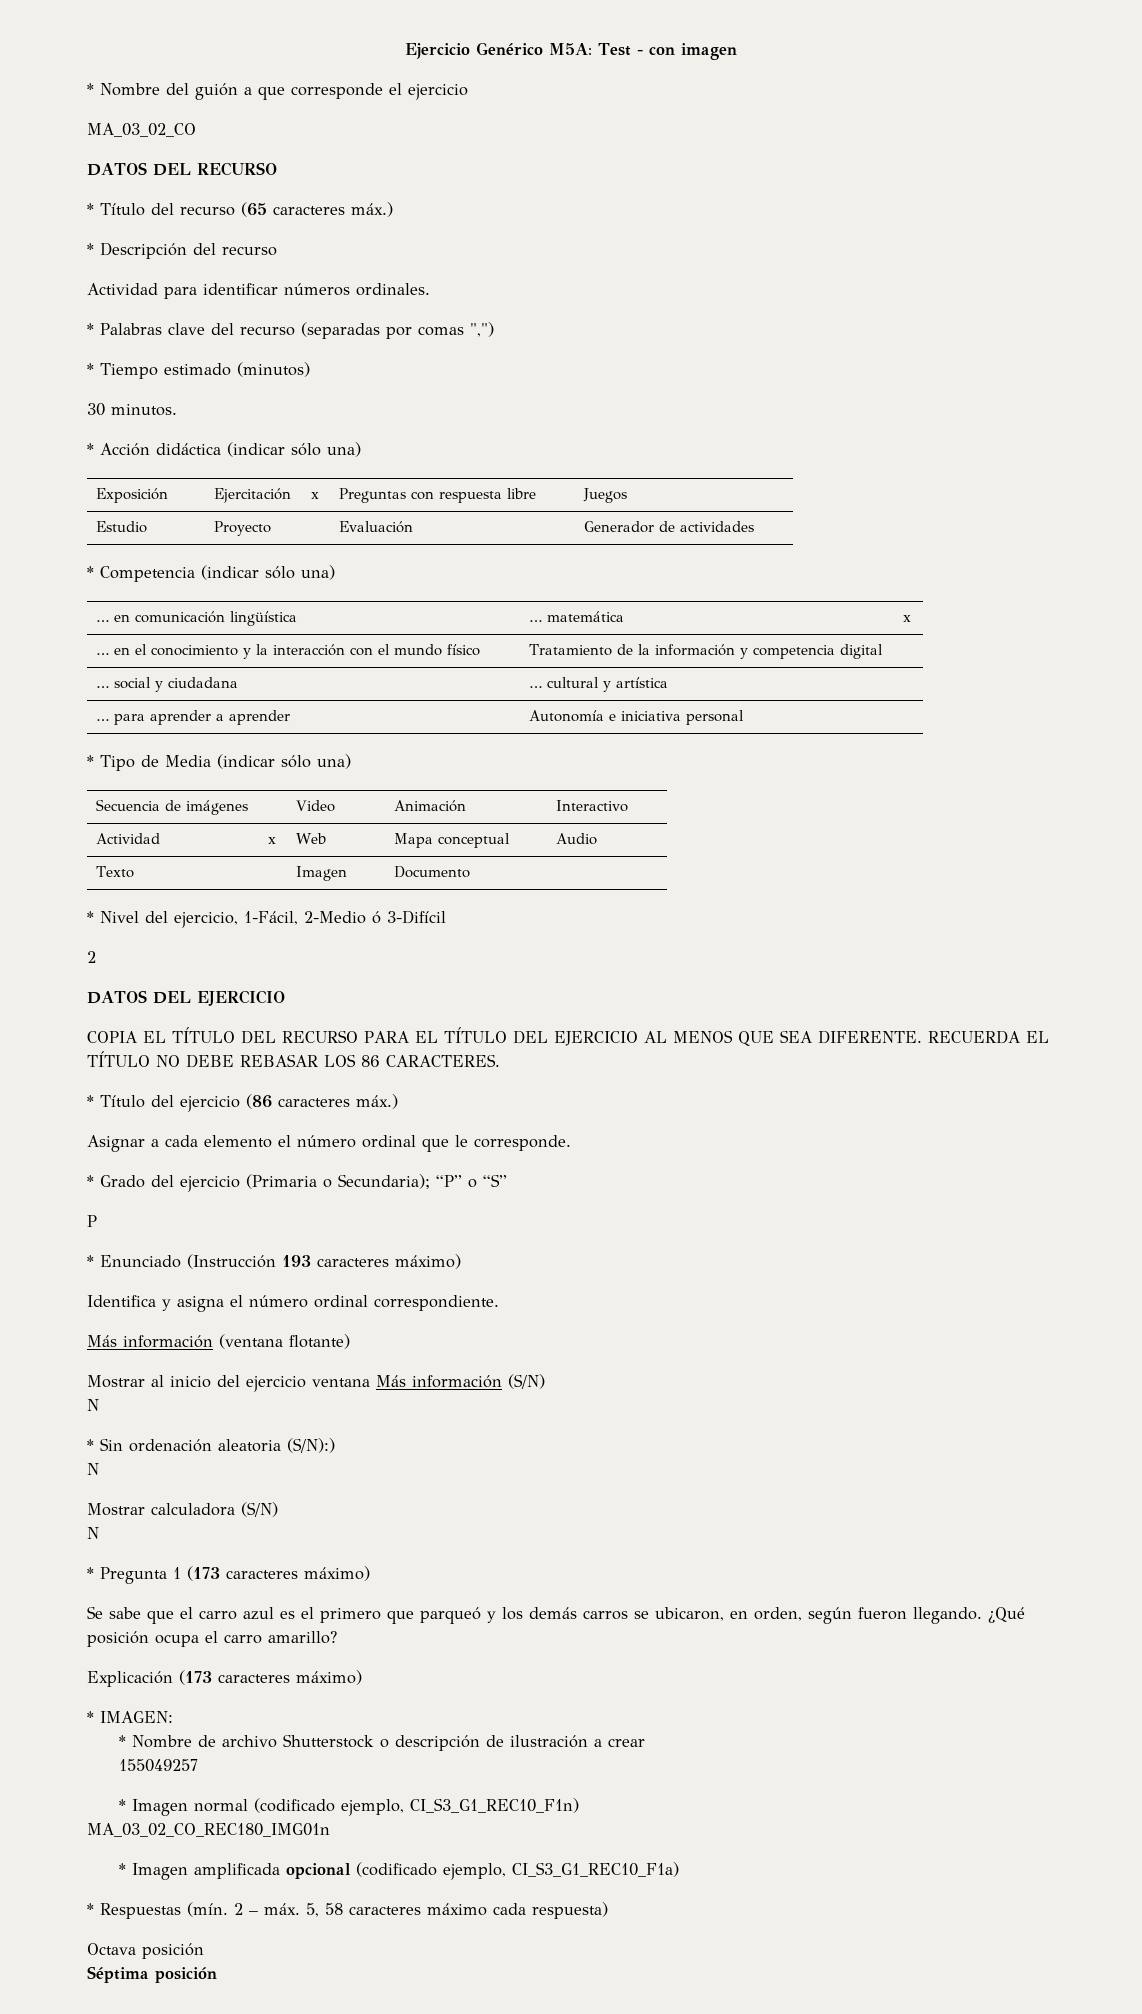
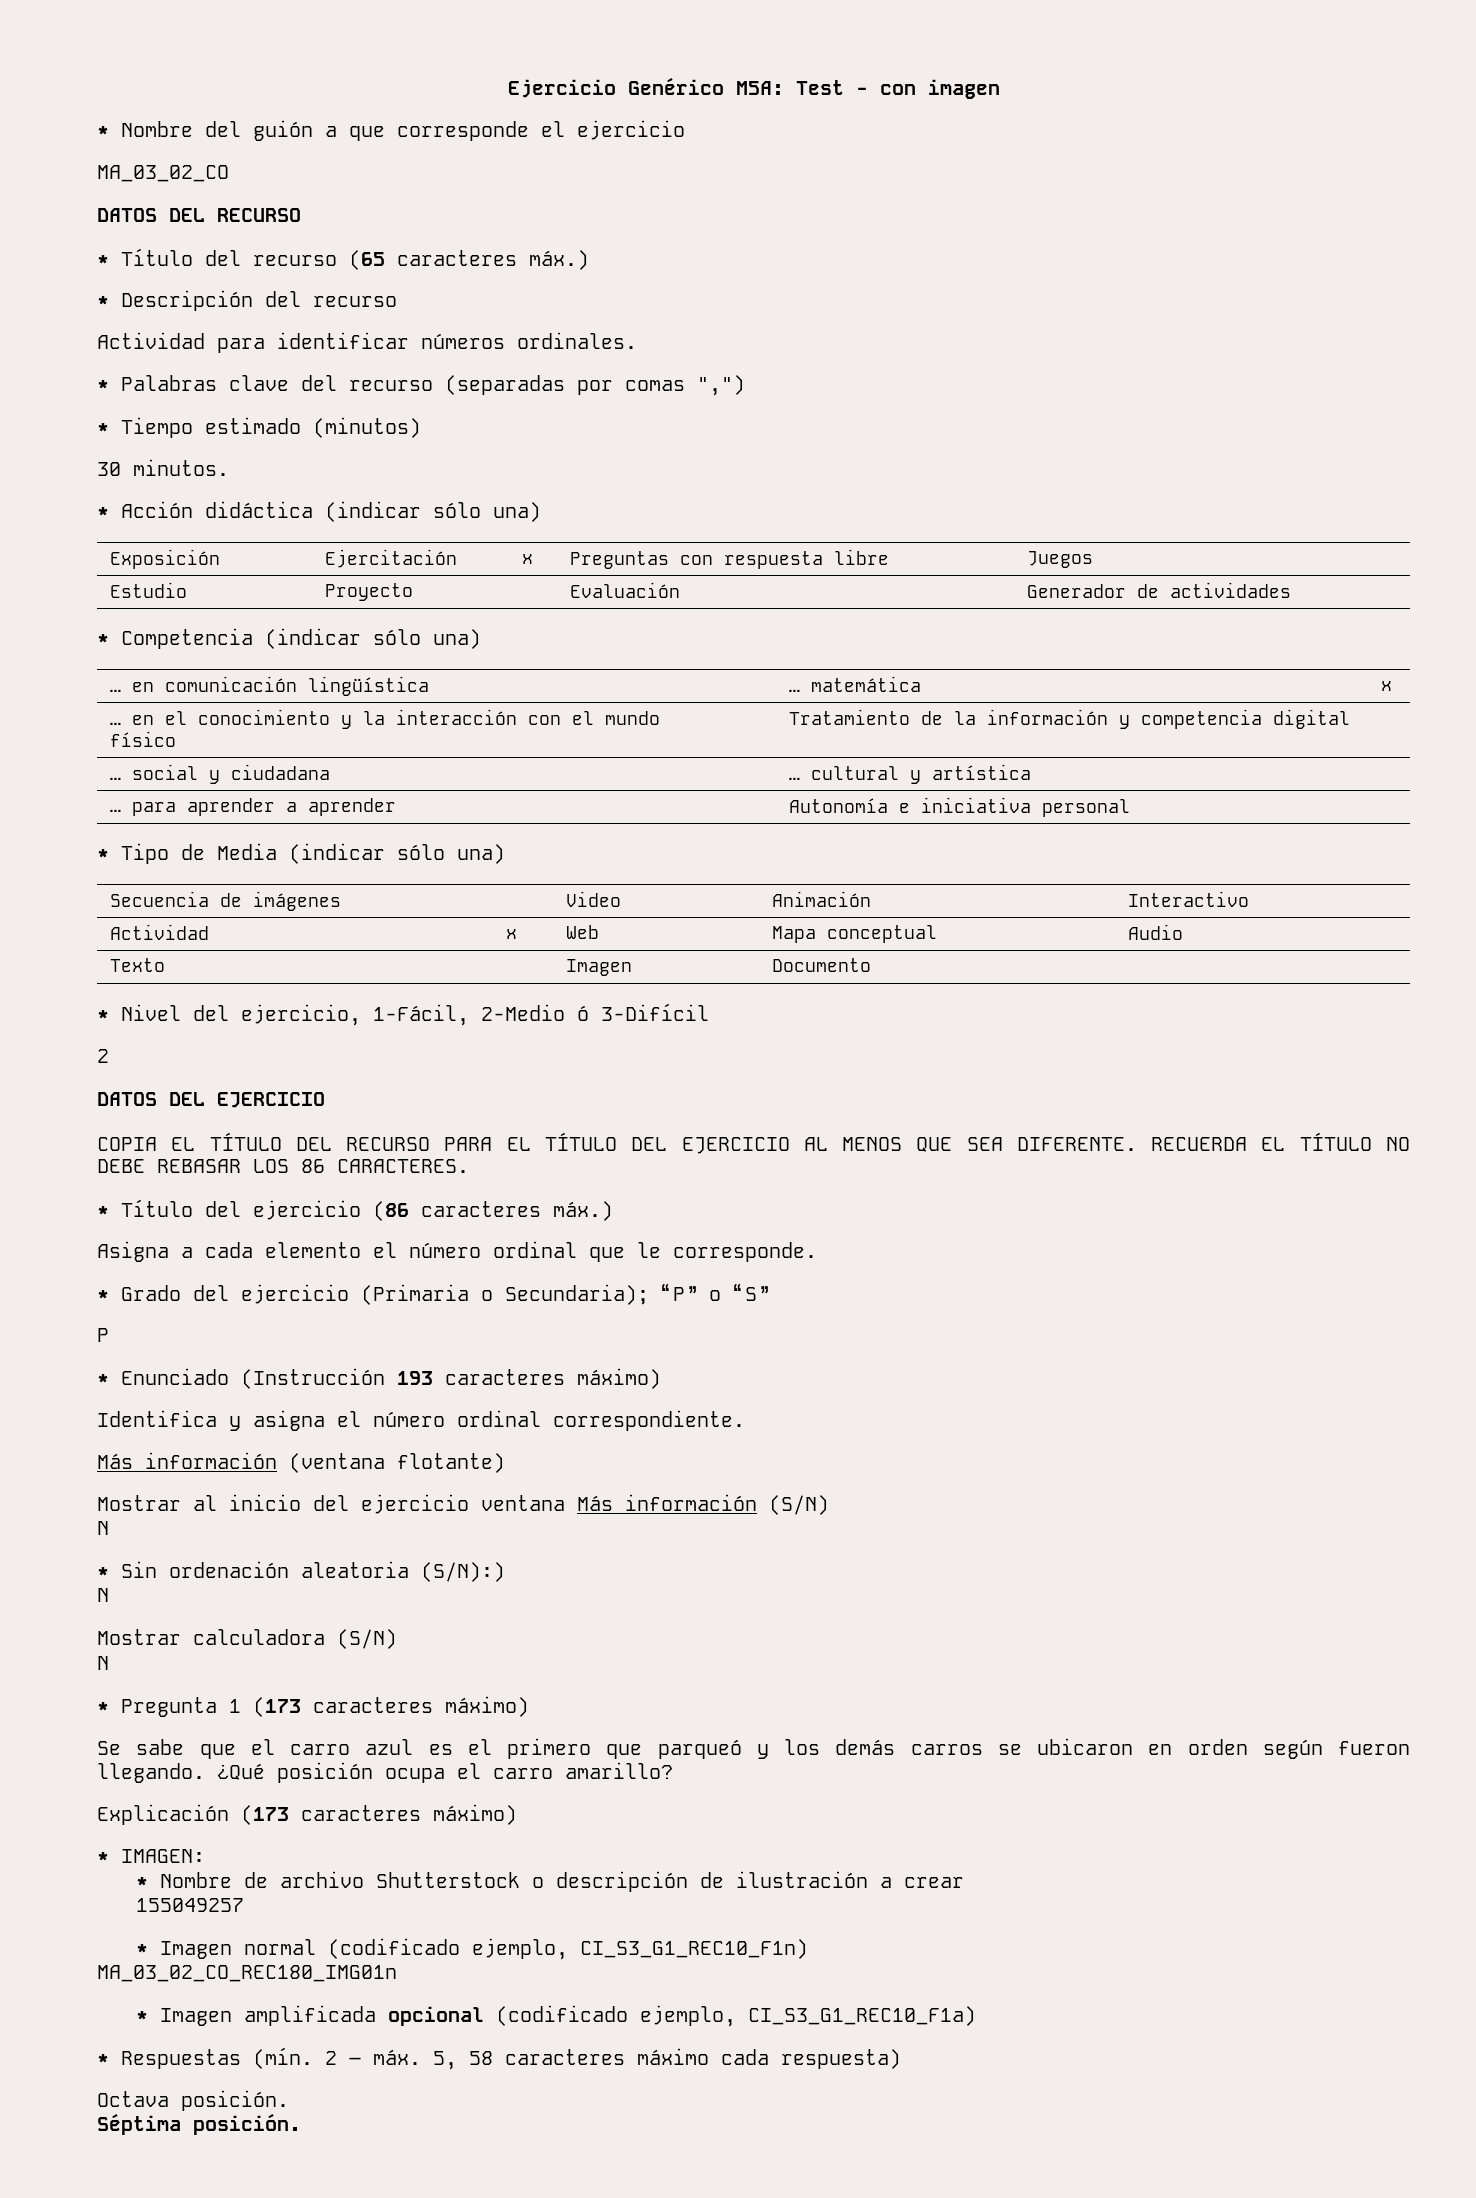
[87,1135,145,1152] Asignar -> [97,1241,169,1262] Asigna
[655,1607,802,1621] ubicaron, en orden, -> [1037,1738,1248,1755] ubicaron en orden
[142,1943,204,1959] posición -> [181,2090,289,2111] posición.
[155,1967,217,1983] posición -> [193,2114,301,2135] posición.

